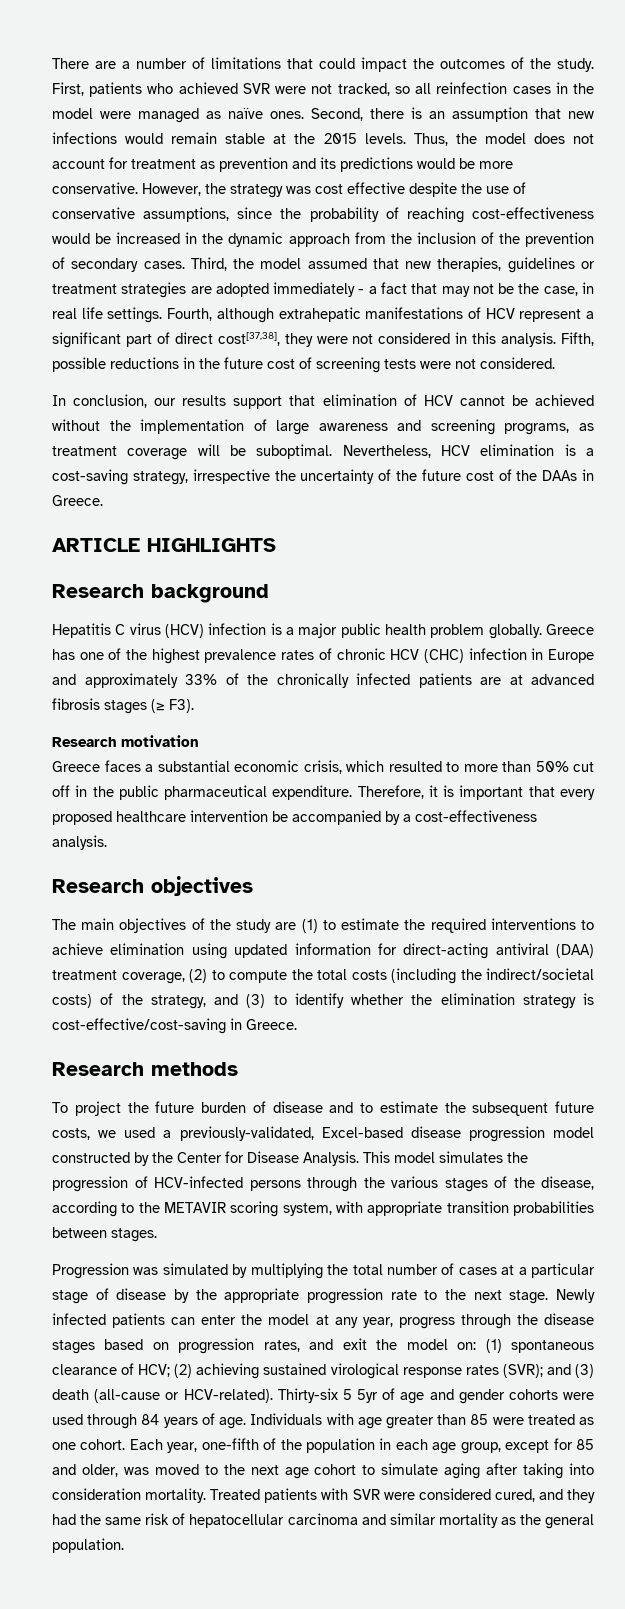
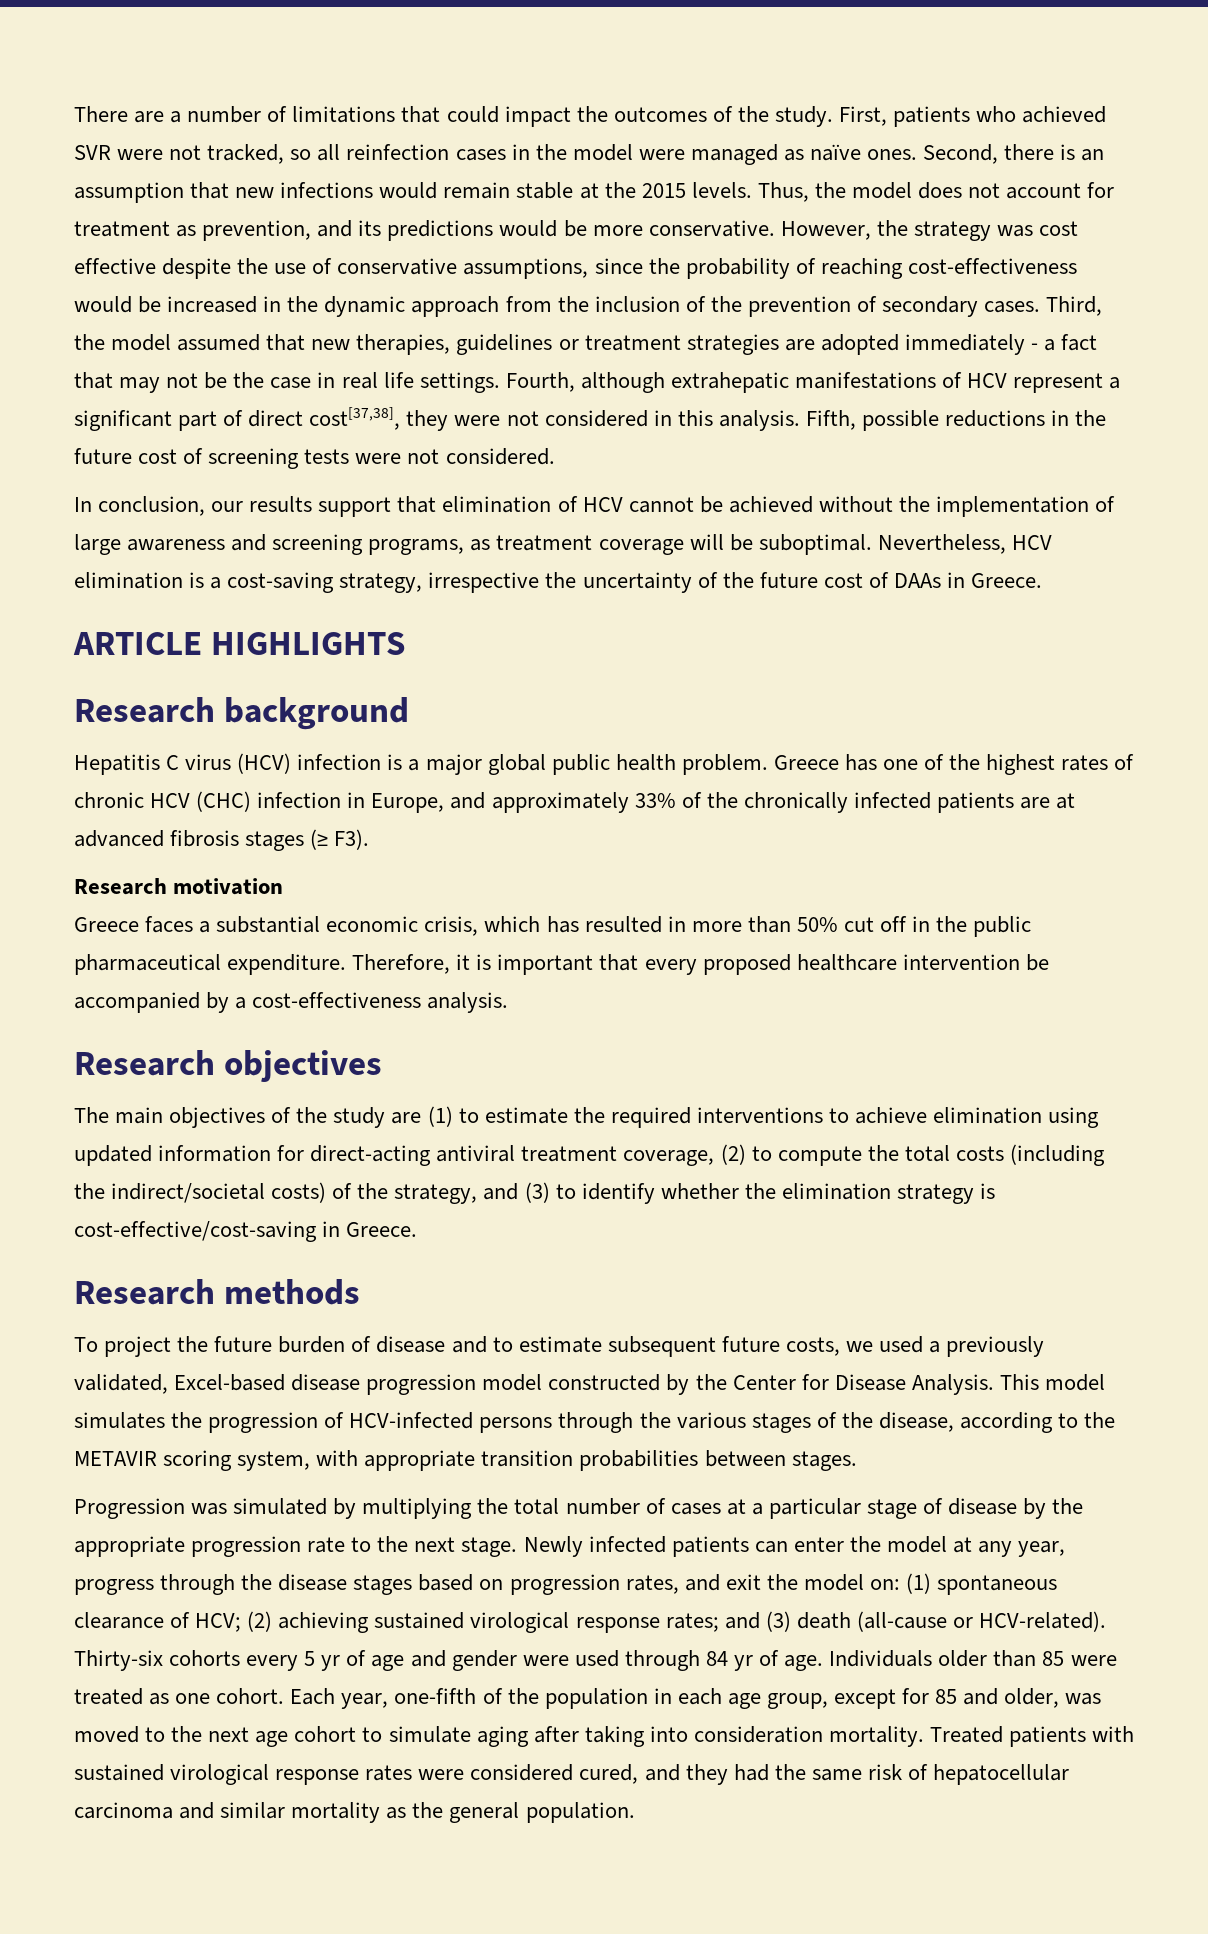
[219,157,288,172] prevention -> [202,220,312,241] prevention,
[543,286,578,296] case, -> [270,377,312,389] case
[516,470,538,481] the -> (889, 580) none
(338, 630) none -> [487,754,546,775] global
[430,624,542,639] problem globally. -> [681,754,768,775] problem.
[204,649,277,663] prevalence -> (1056, 764) none
[547,649,594,663] Europe -> [371,793,445,813] Europe,
[388,761,459,772] resulted to -> [546,916,686,933] has resulted in
[556,944,594,958] (DAA) -> (516, 1153) none
[444,1102,466,1113] the -> (602, 1344) none
[179,1126,314,1141] previously-validated, -> [946,1336,1045,1357] [74,1374,168,1394] previously validated,
[465,1364,543,1378] rates (SVR); -> [665,1613,719,1632] rates;
[342,1389,378,1403] 5 5yr -> [169,1650,341,1671] cohorts every 5 yr
[508,1389,558,1400] cohorts -> (517, 1660) none
[163,1417,198,1428] years -> [733,1655,753,1671] yr
[326,1413,434,1429] with age greater -> [938,1650,988,1667] older
[352,1489,380,1500] SVR -> [74,1764,413,1785] sustained virological response rates

